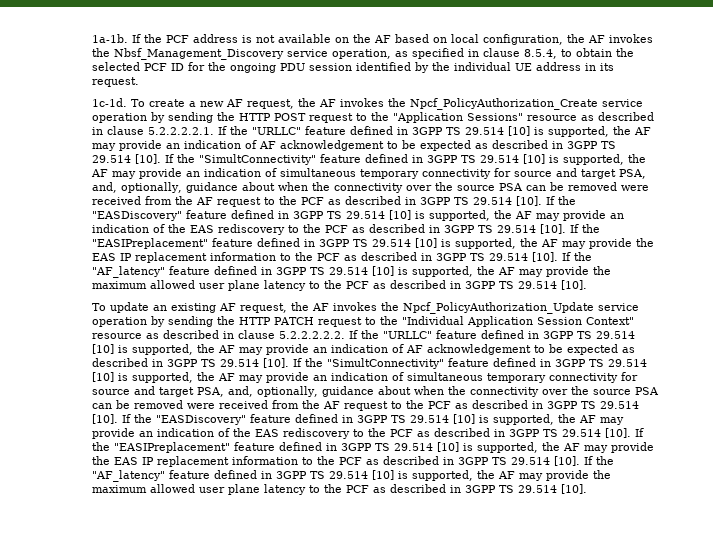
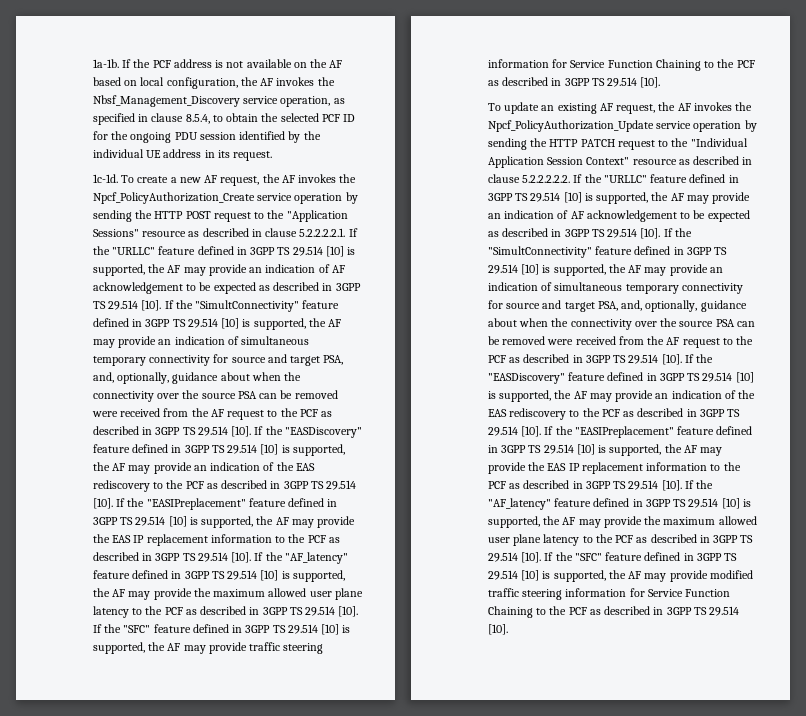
(588, 285) none -> [92,624,351,635] [92,642,324,654] [487,59,755,71] [487,77,661,88] If the "SFC" feature defined in 3GPP TS 29.514 [10] is supported, the AF may provide traffic steering information for Service Function Chaining to the PCF as described in 3GPP TS 29.514 [10].
(588, 489) none -> [544,552,738,561] [487,570,753,582] [487,588,731,600] [487,606,740,618] [487,624,508,635] If the "SFC" feature defined in 3GPP TS 29.514 [10] is supported, the AF may provide modified traffic steering information for Service Function Chaining to the PCF as described in 3GPP TS 29.514 [10].

